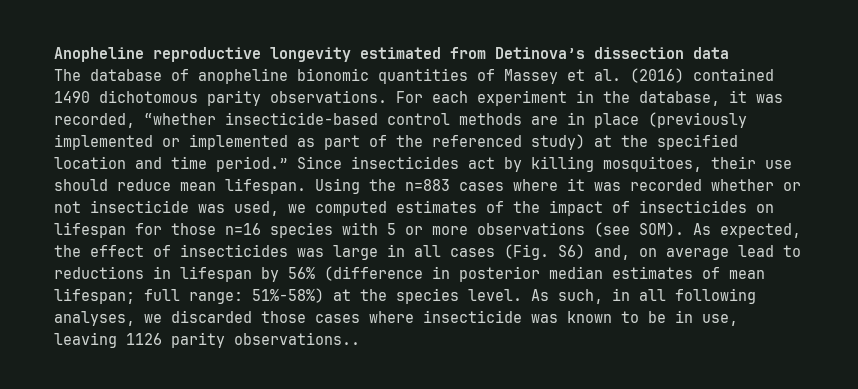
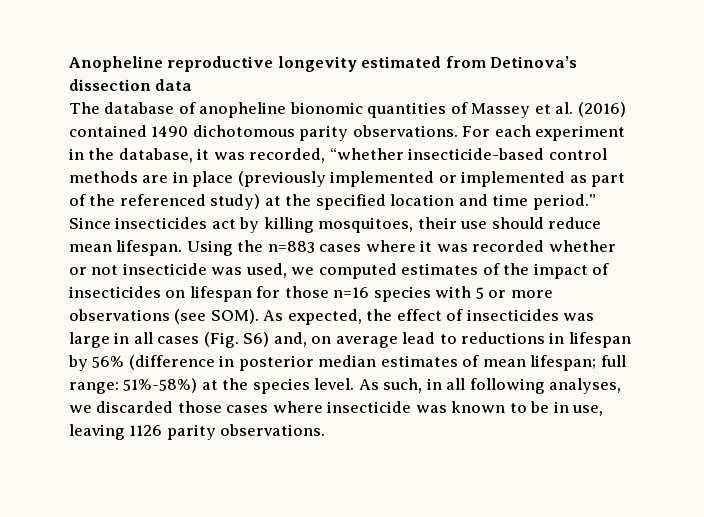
[234,332,360,345] observations.. -> [220,424,326,436] observations.

